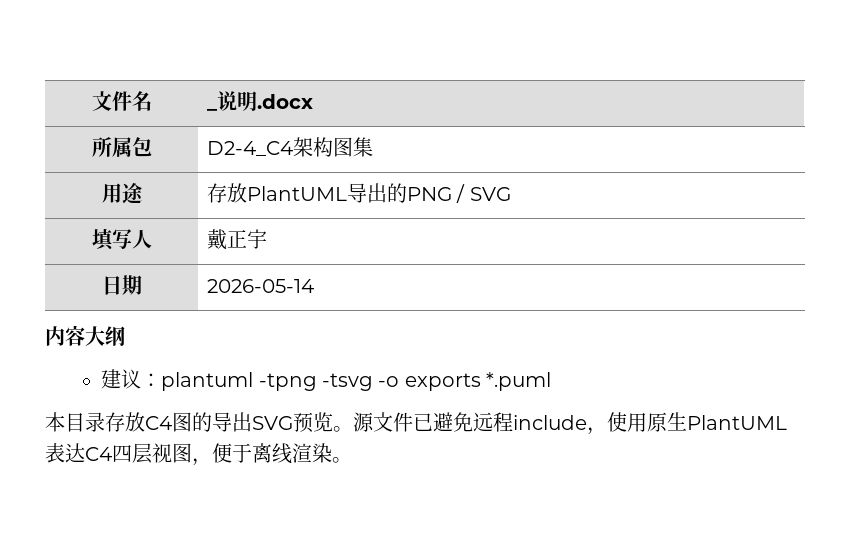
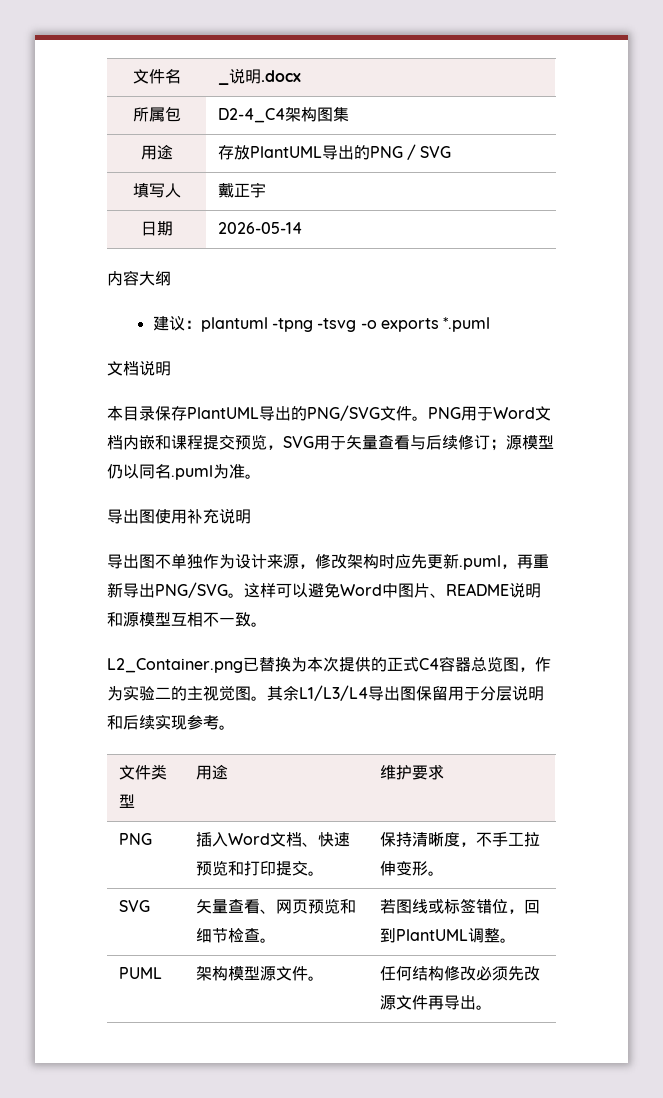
(552, 381) none -> [107,360,171,376] // 文档说明
[105,412,787,435] [45,443,332,466] 存放C4图的导出SVG预览。源文件已避免远程include，使用原生PlantUML表达C4四层视图，便于离线渲染 -> [155,405,551,421] [107,434,554,451] [107,464,261,480] [107,508,251,524] [107,553,549,570] [107,582,541,598] [107,612,267,627] [107,656,551,673] [107,685,544,701] [107,714,235,730] [118,764,167,780] [118,794,135,808] [195,764,228,780] [379,764,444,780] [118,833,152,845] [195,832,350,847] [195,860,324,876] [379,832,540,847] [379,861,444,876] [118,900,150,912] [195,898,356,914] [195,928,276,943] [379,898,540,914] [379,928,516,943] [118,967,162,979] [195,966,324,981] [379,965,540,981] [379,995,476,1010] 保存PlantUML导出的PNG/SVG文件。PNG用于Word文档内嵌和课程提交预览，SVG用于矢量查看与后续修订；源模型仍以同名.puml为准。 // 导出图使用补充说明 // 导出图不单独作为设计来源，修改架构时应先更新.puml，再重新导出PNG/SVG。这样可以避免Word中图片、README说明和源模型互相不一致。 // L2_Container.png已替换为本次提供的正式C4容器总览图，作为实验二的主视觉图。其余L1/L3/L4导出图保留用于分层说明和后续实现参考。 // 文件类型 | 用途 | 维护要求 // PNG | 插入Word文档、快速预览和打印提交。 | 保持清晰度，不手工拉伸变形。 // SVG | 矢量查看、网页预览和细节检查。 | 若图线或标签错位，回到PlantUML调整。 // PUML | 架构模型源文件。 | 任何结构修改必须先改源文件再导出

